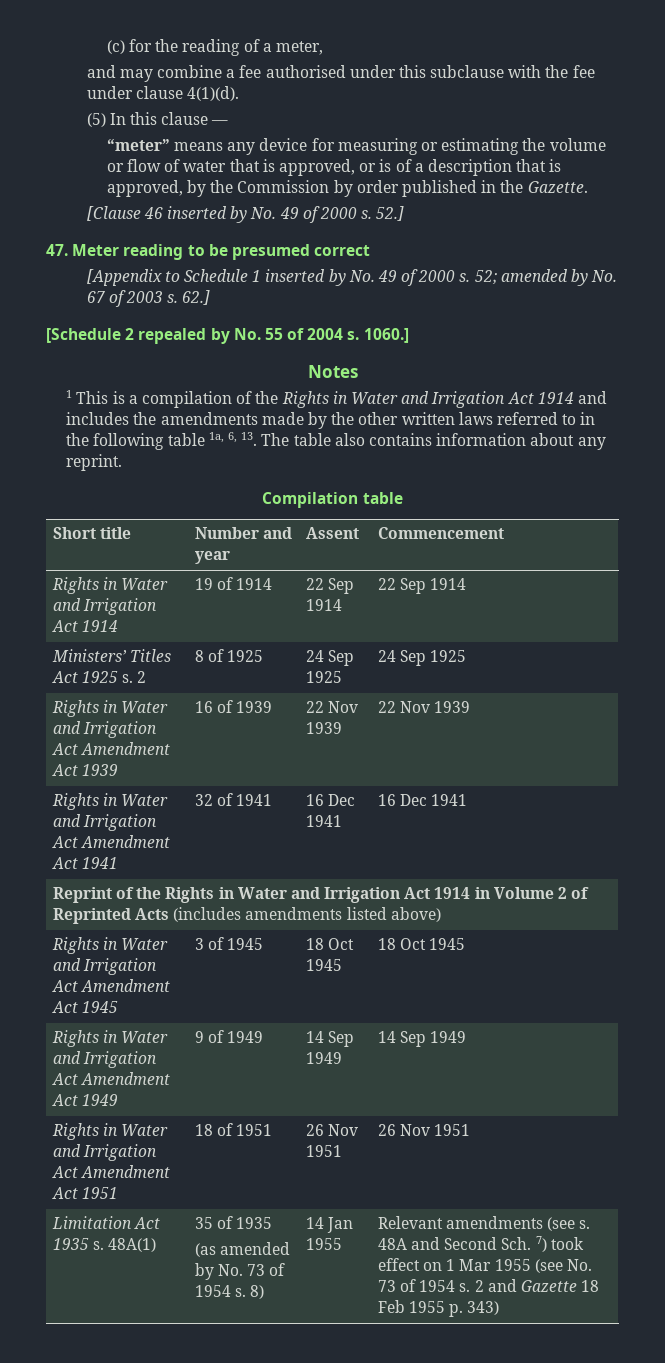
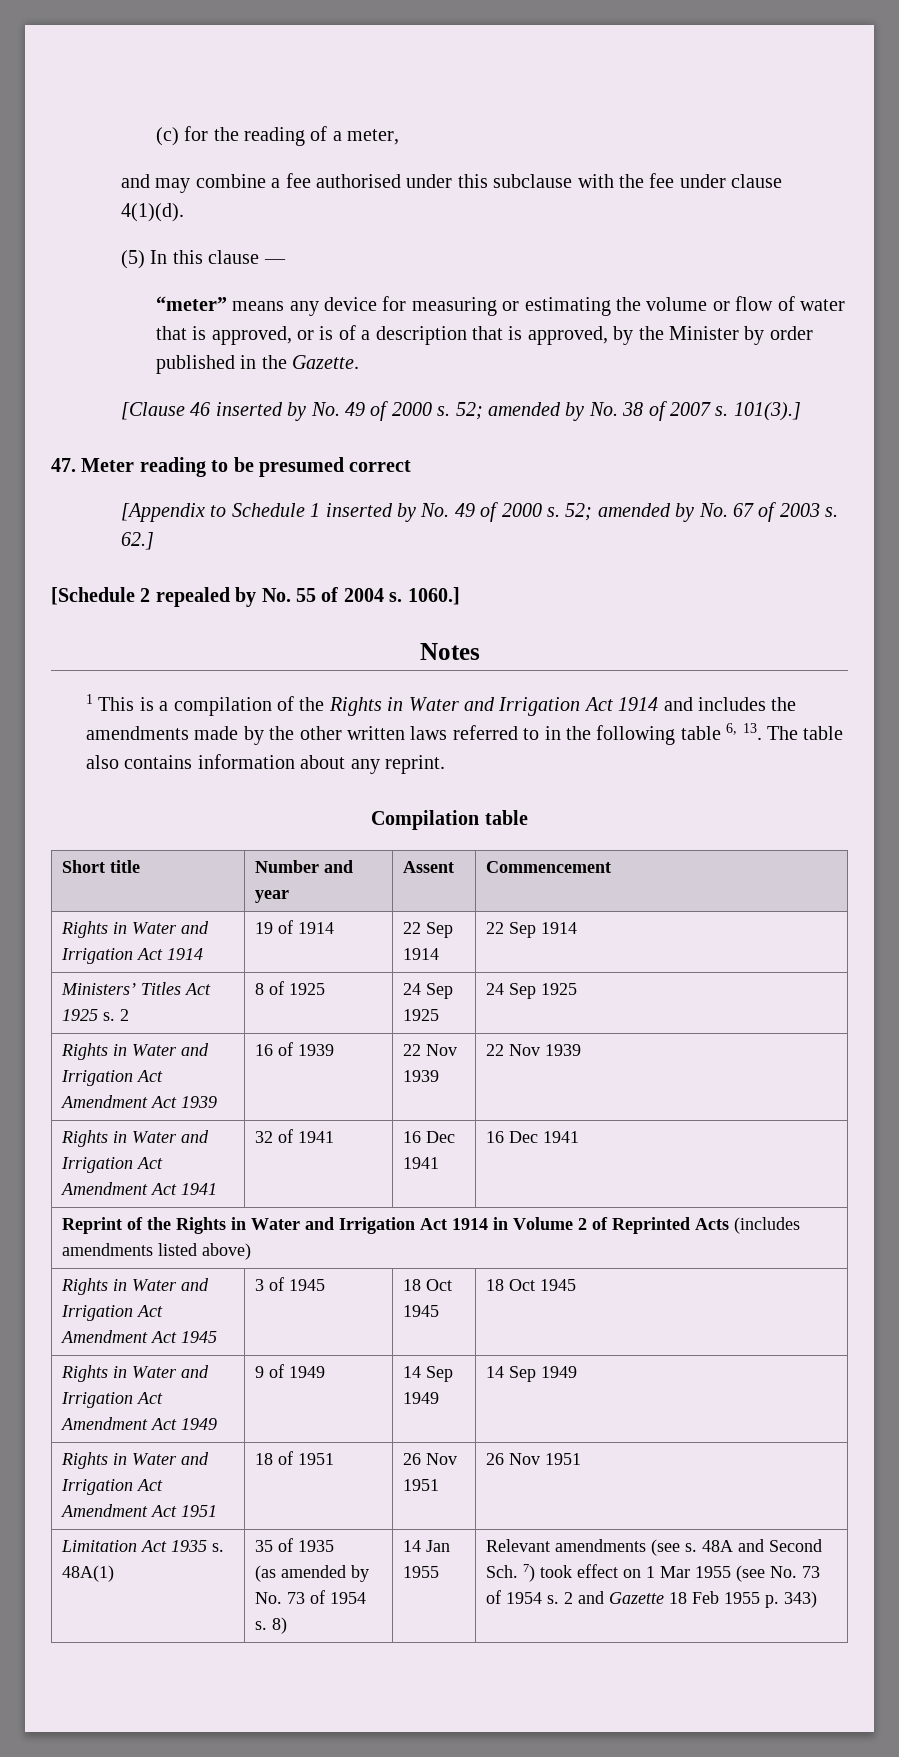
[237,180,330,193] Commission -> [669,326,740,340] Minister
[376,206,405,221] 52.] -> [455,401,801,421] 52; amended by No. 38 of 2007 s. 101(3).]
[208,432,224,443] 1a, -> (721, 733) none

